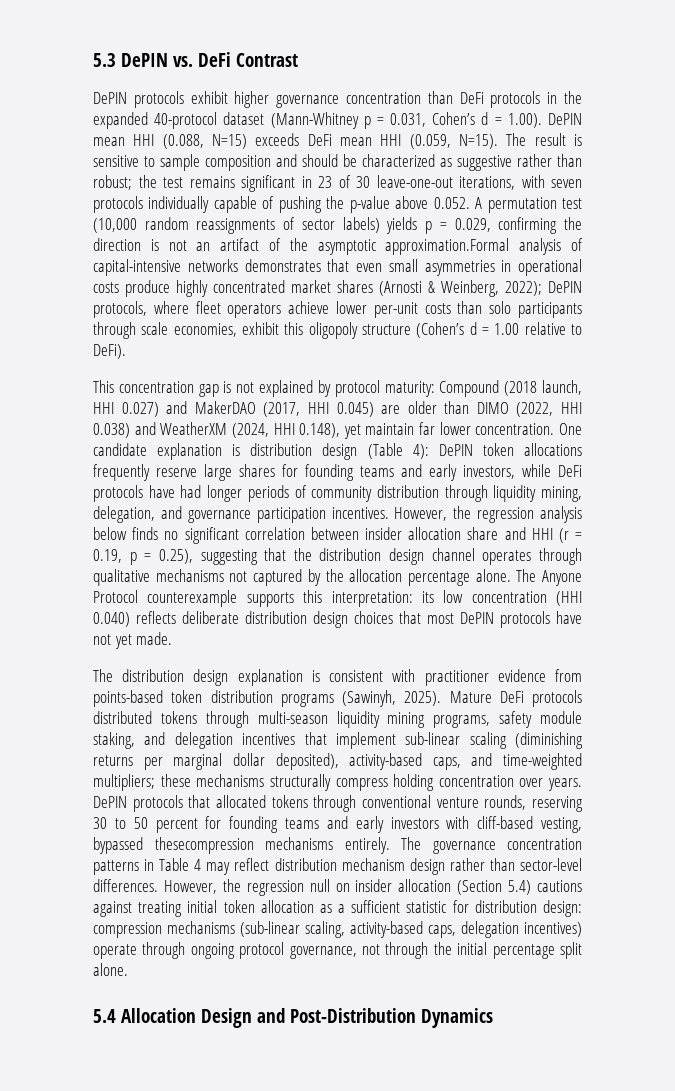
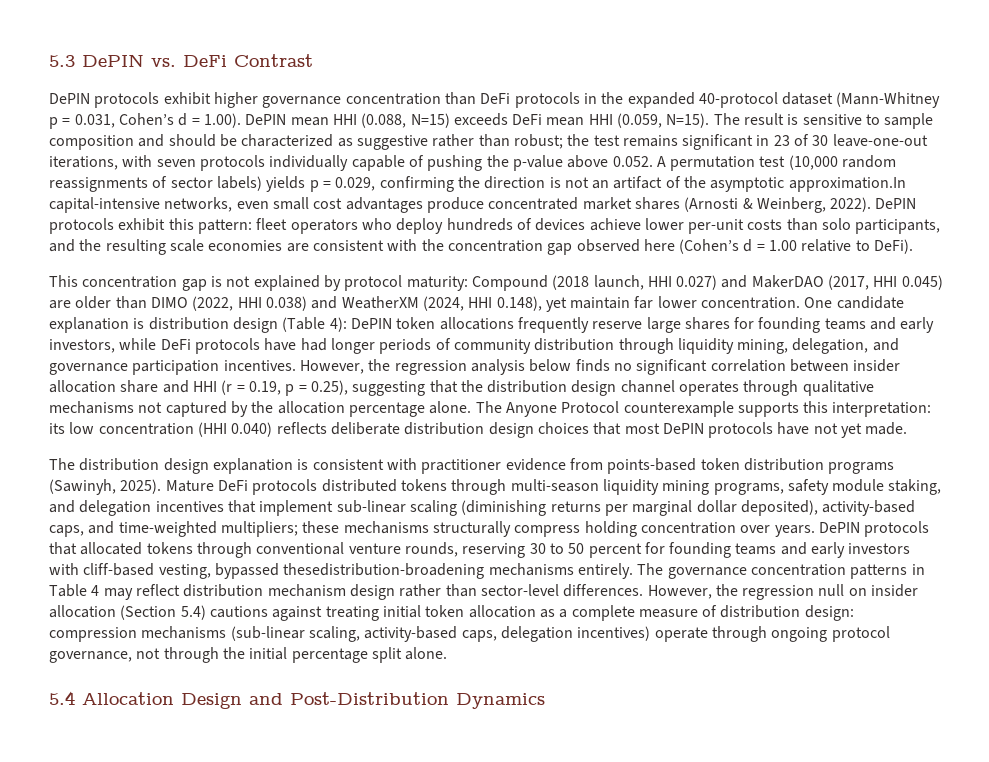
[385,238,583,255] [93,259,582,276] [93,280,208,297] approximation.Formal analysis of capital-intensive networks demonstrates that even small asymmetries in operational costs produce highly -> [788,177,906,192] [49,197,484,213] approximation.In capital-intensive networks, even small cost advantages produce
[505,281,582,296] [93,301,282,318] 2022); DePIN protocols, where fleet operators -> [830,197,917,212] [49,218,586,234] 2022). DePIN protocols exhibit this pattern: fleet operators who deploy hundreds of devices
[518,302,582,318] [93,322,411,339] participants through scale economies, exhibit this oligopoly structure -> [855,219,941,234] [49,239,675,255] participants, and the resulting scale economies are consistent with the concentration gap observed here
[154,837,254,854] thesecompression -> [283,563,485,579] thesedistribution-broadening
[351,900,469,913] sufficient statistic for -> [571,605,718,621] complete measure of

